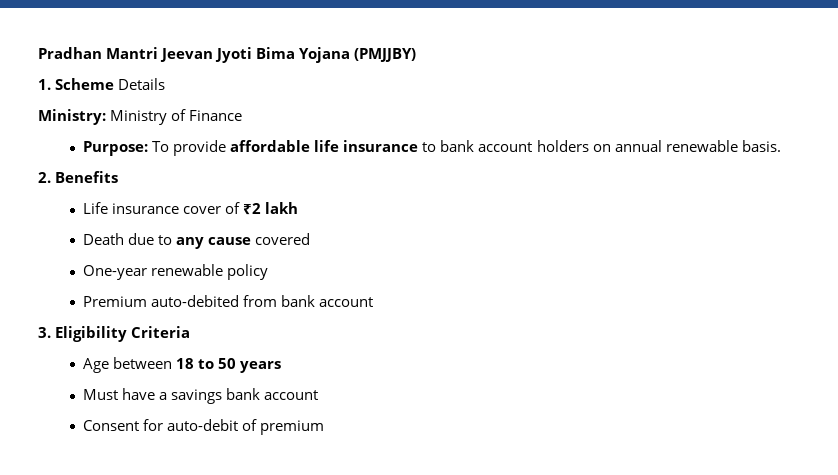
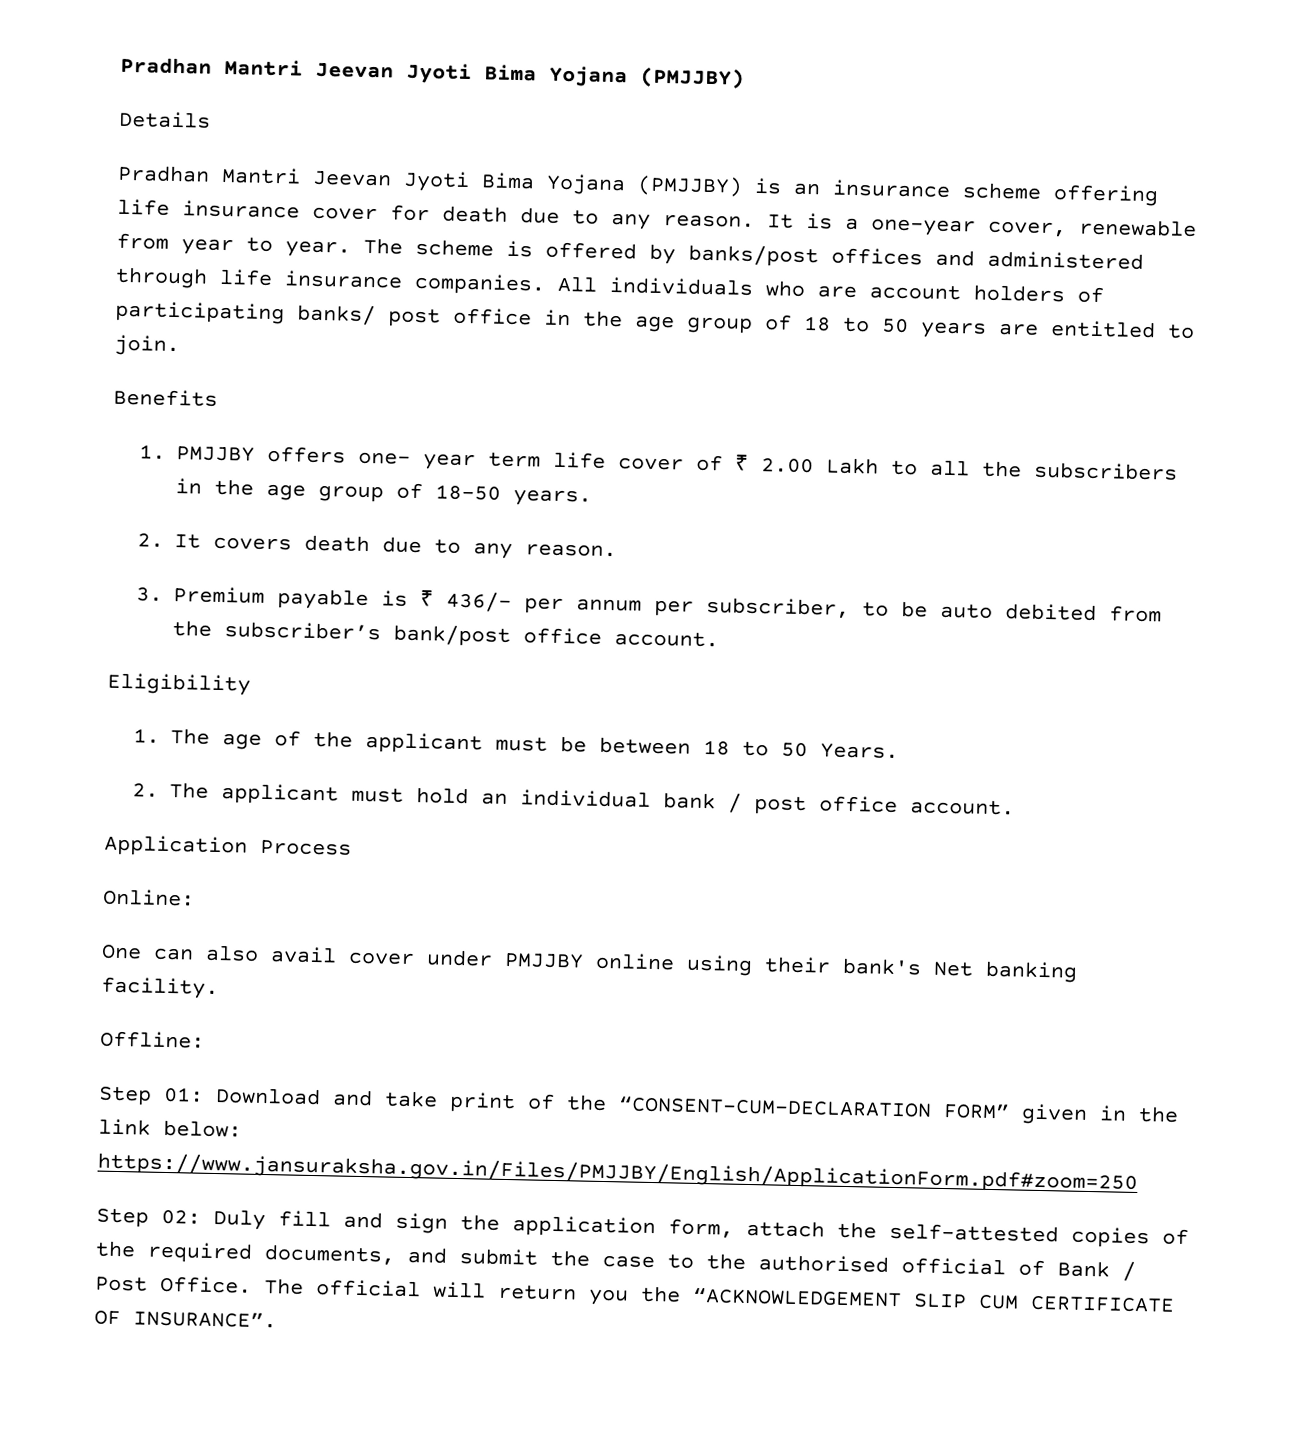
[38,78,115,90] 1. Scheme -> (745, 77) none
[38,109,243,125] [83,140,781,156] [38,171,119,183] [83,202,299,215] [83,233,311,249] [83,264,269,280] [83,295,374,307] [38,326,191,342] [83,357,282,373] [83,388,319,404] [83,419,325,435] Ministry: Ministry of Finance // Purpose: To provide affordable life insurance to bank account holders on annual renewable basis. // 2. Benefits // Life insurance cover of ₹2 lakh // Death due to any cause covered // One-year renewable policy // Premium auto-debited from bank account // 3. Eligibility Criteria // Age between 18 to 50 years // Must have a savings bank account // Consent for auto-debit of premium -> [117,164,1159,207] [117,198,1197,238] [116,232,1144,270] [115,266,1104,304] [115,300,1195,339] [114,334,180,357] [113,388,218,407] [139,444,1179,481] [175,478,593,507] [137,533,618,560] [136,586,1163,623] [172,620,720,648] [107,672,251,696] [133,727,900,760] [132,781,1016,816] [104,834,352,858] [103,888,195,907] [101,944,1078,983] [101,976,219,1000] [100,1030,205,1049] [98,1086,1179,1125] [98,1118,242,1138] [97,1152,1138,1195] [96,1208,1189,1249] [95,1240,1136,1281] [95,1275,1175,1313] [94,1310,277,1329] Pradhan Mantri Jeevan Jyoti Bima Yojana (PMJJBY) is an insurance scheme offering life insurance cover for death due to any reason. It is a one-year cover, renewable from year to year. The scheme is offered by banks/post offices and administered through life insurance companies. All individuals who are account holders of participating banks/ post office in the age group of 18 to 50 years are entitled to join. // Benefits // 1. PMJJBY offers one- year term life cover of ₹ 2.00 Lakh to all the subscribers in the age group of 18-50 years. // 2. It covers death due to any reason. // 3. Premium payable is ₹ 436/- per annum per subscriber, to be auto debited from the subscriber’s bank/post office account. // Eligibility // 1. The age of the applicant must be between 18 to 50 Years. // 2. The applicant must hold an individual bank / post office account. // Application Process // Online: // One can also avail cover under PMJJBY online using their bank's Net banking facility. // Offline: // Step 01: Download and take print of the “CONSENT-CUM-DECLARATION FORM” given in the link below: https://www.jansuraksha.gov.in/Files/PMJJBY/English/ApplicationForm.pdf#zoom=250 // Step 02: Duly fill and sign the application form, attach the self-attested copies of the required documents, and submit the case to the authorised official of Bank / Post Office. The official will return you the “ACKNOWLEDGEMENT SLIP CUM CERTIFICATE OF INSURANCE”.

